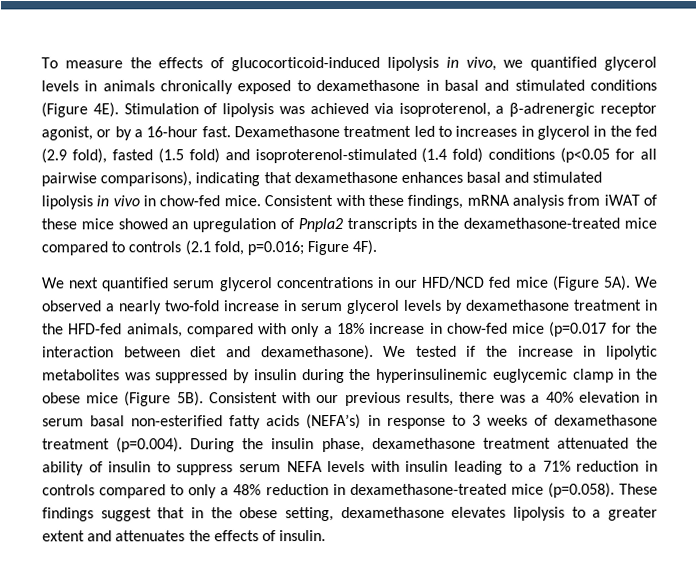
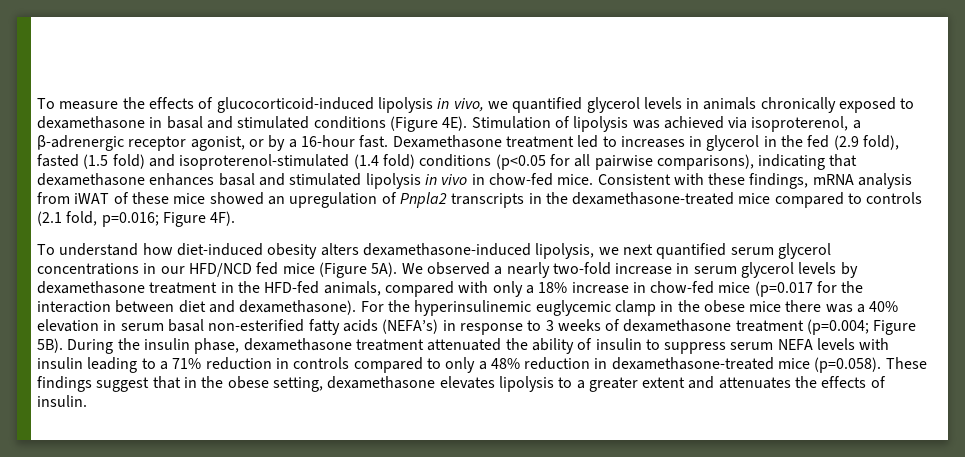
[41,277,64,289] We -> [37,243,619,259] To understand how diet-induced obesity alters dexamethasone-induced lipolysis, we
[383,345,658,360] [42,369,345,384] We tested if the increase in lipolytic metabolites was suppressed by insulin during -> [360,301,384,312] For
[124,391,454,407] (Figure 5B). Consistent with our previous results, -> (782, 306) none
[116,437,184,453] (p=0.004). -> [807,319,917,335] [37,338,63,353] (p=0.004; Figure 5B).

